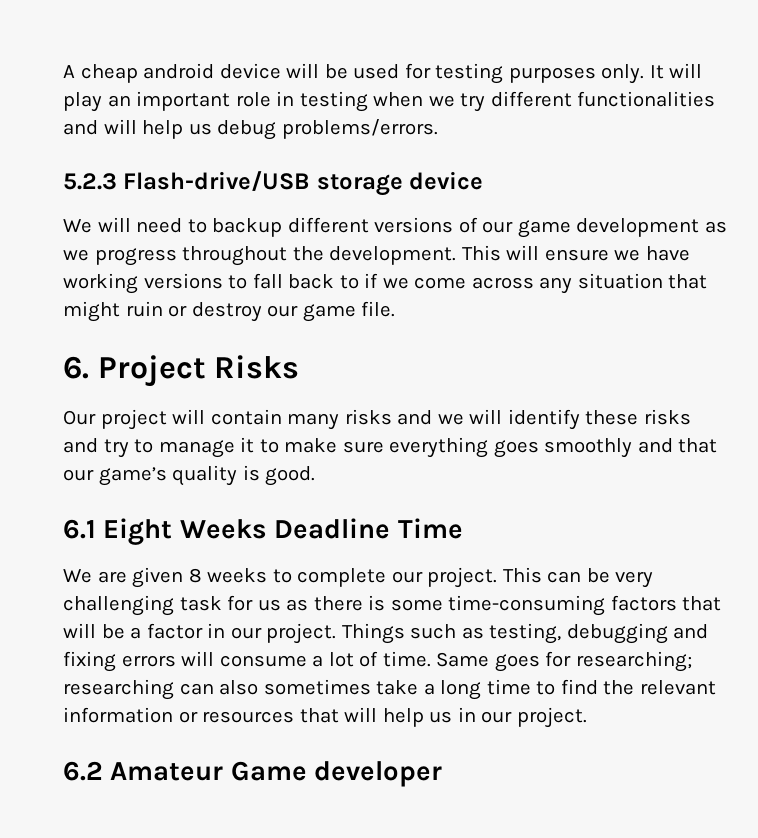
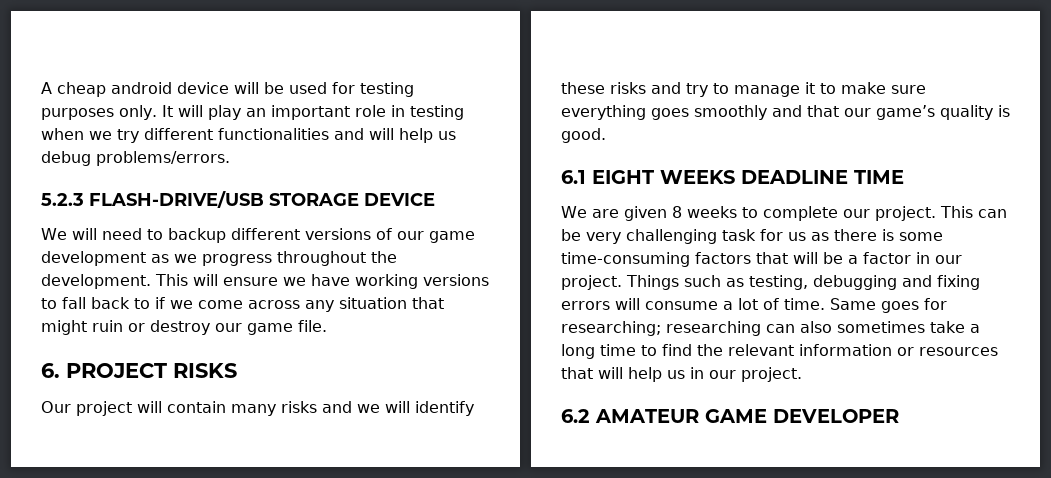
[123,171,484,196] Flash-drive/USB storage device -> [89,191,435,208] FLASH-DRIVE/USB STORAGE DEVICE
[97,355,300,387] Project Risks -> [66,363,237,378] PROJECT RISKS
[103,518,463,545] Eight Weeks Deadline Time -> [592,170,904,184] EIGHT WEEKS DEADLINE TIME
[110,761,443,787] Amateur Game developer -> [595,409,899,423] AMATEUR GAME DEVELOPER

